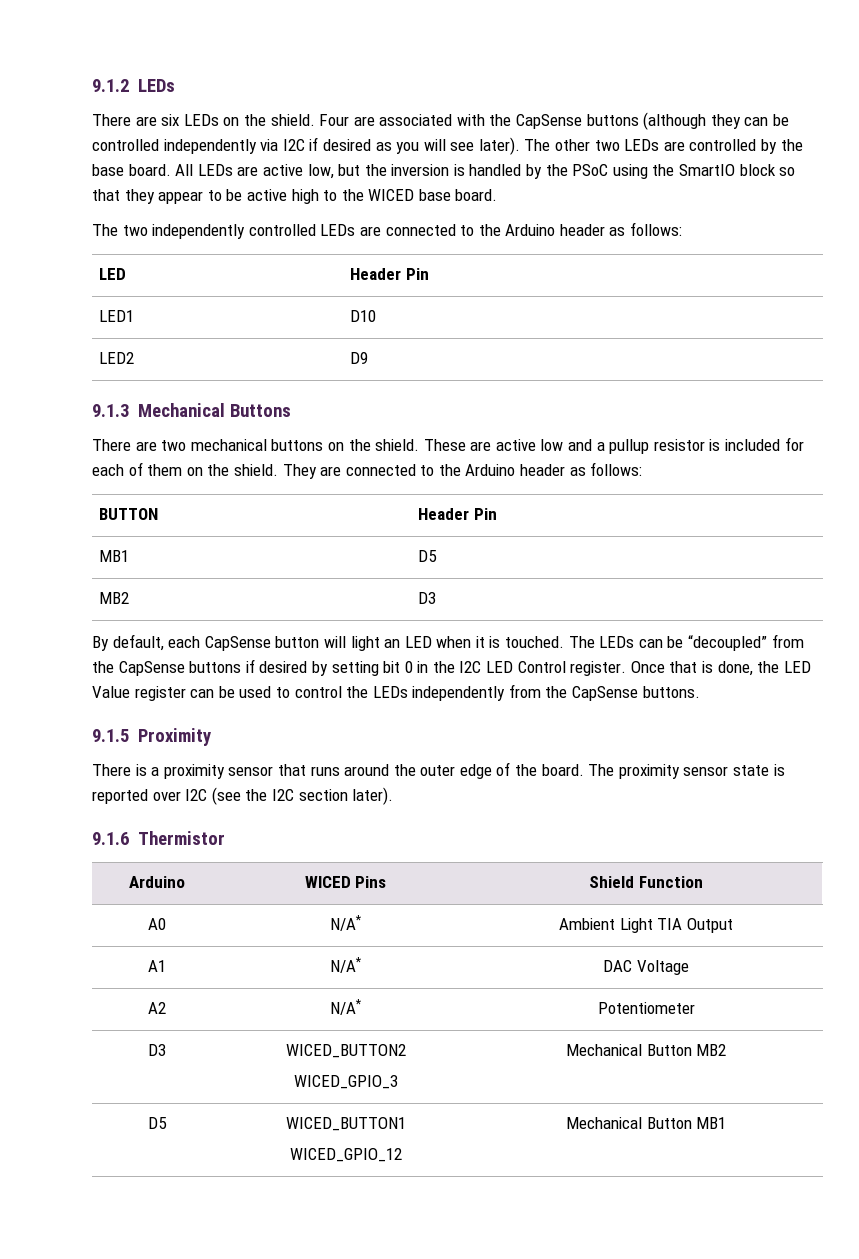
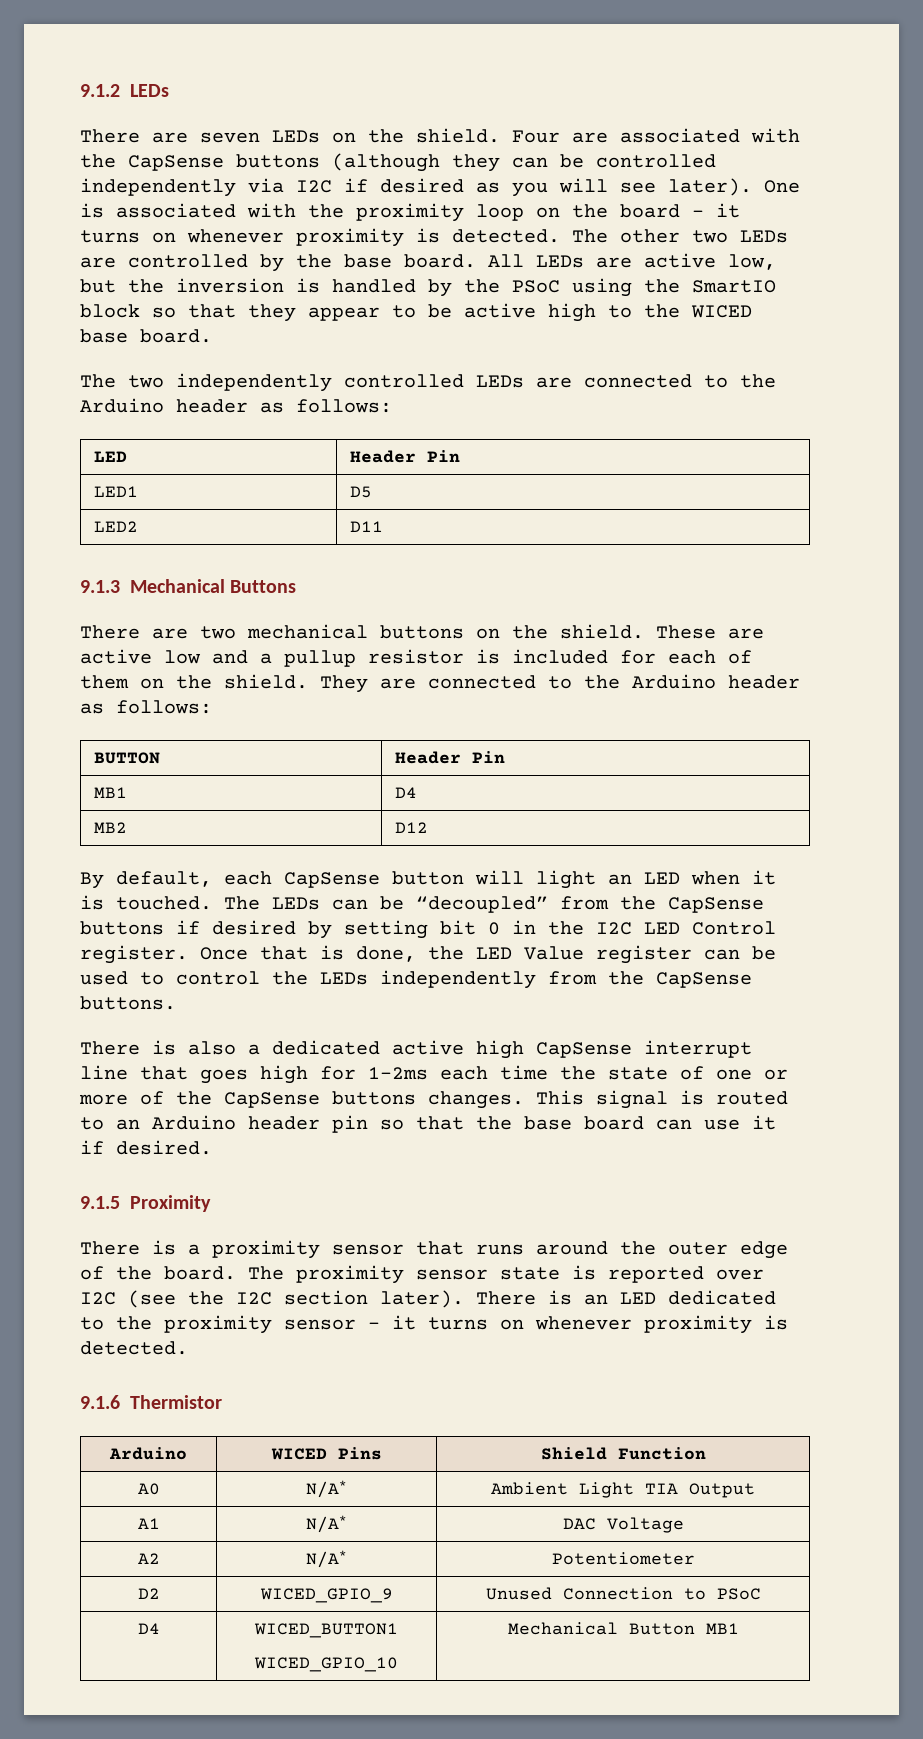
[161,114,180,126] six -> [200,132,260,143] seven
(520, 146) none -> [764,180,800,193] [80,203,740,222] [80,228,560,247] One is associated with the proximity loop on the board – it turns on whenever proximity is detected.
[349,310,376,322] D10 -> [349,486,372,498] D5
[349,352,368,364] D9 -> [349,521,383,532] D11
[417,550,437,562] D5 -> [394,787,417,798] D4
[417,592,436,604] D3 -> [394,822,428,833] D12
(700, 692) none -> [80,1040,752,1059] [80,1065,788,1084] [79,1090,788,1109] [80,1115,776,1133] [80,1140,212,1155] // There is also a dedicated active high CapSense interrupt line that goes high for 1-2ms each time the state of one or more of the CapSense buttons changes. This signal is routed to an Arduino header pin so that the base board can use it if desired.
(394, 796) none -> [476,1290,776,1305] [80,1315,788,1334] [80,1341,188,1355] There is an LED dedicated to the proximity sensor – it turns on whenever proximity is detected.
[148,1044,166,1056] [285,1044,406,1058] [293,1075,398,1089] [565,1044,727,1056] [148,1117,167,1129] D3 | WICED_BUTTON2 // WICED_GPIO_3 | Mechanical Button MB2 // D5 -> [137,1588,160,1599] [259,1588,393,1603] [485,1587,761,1600] [137,1623,160,1634] D2 | WICED_GPIO_9 | Unused Connection to PSoC // D4
[289,1148,402,1162] WICED_GPIO_12 -> [254,1657,398,1672] WICED_GPIO_10

